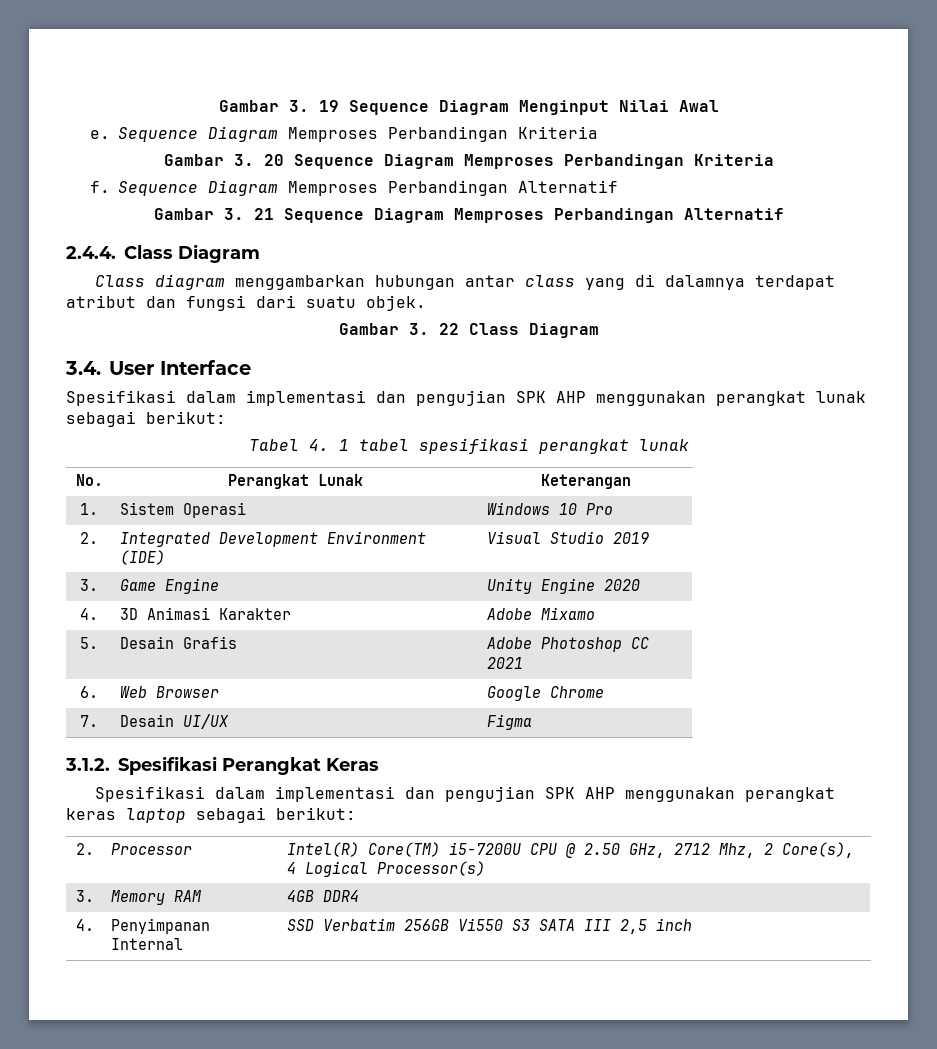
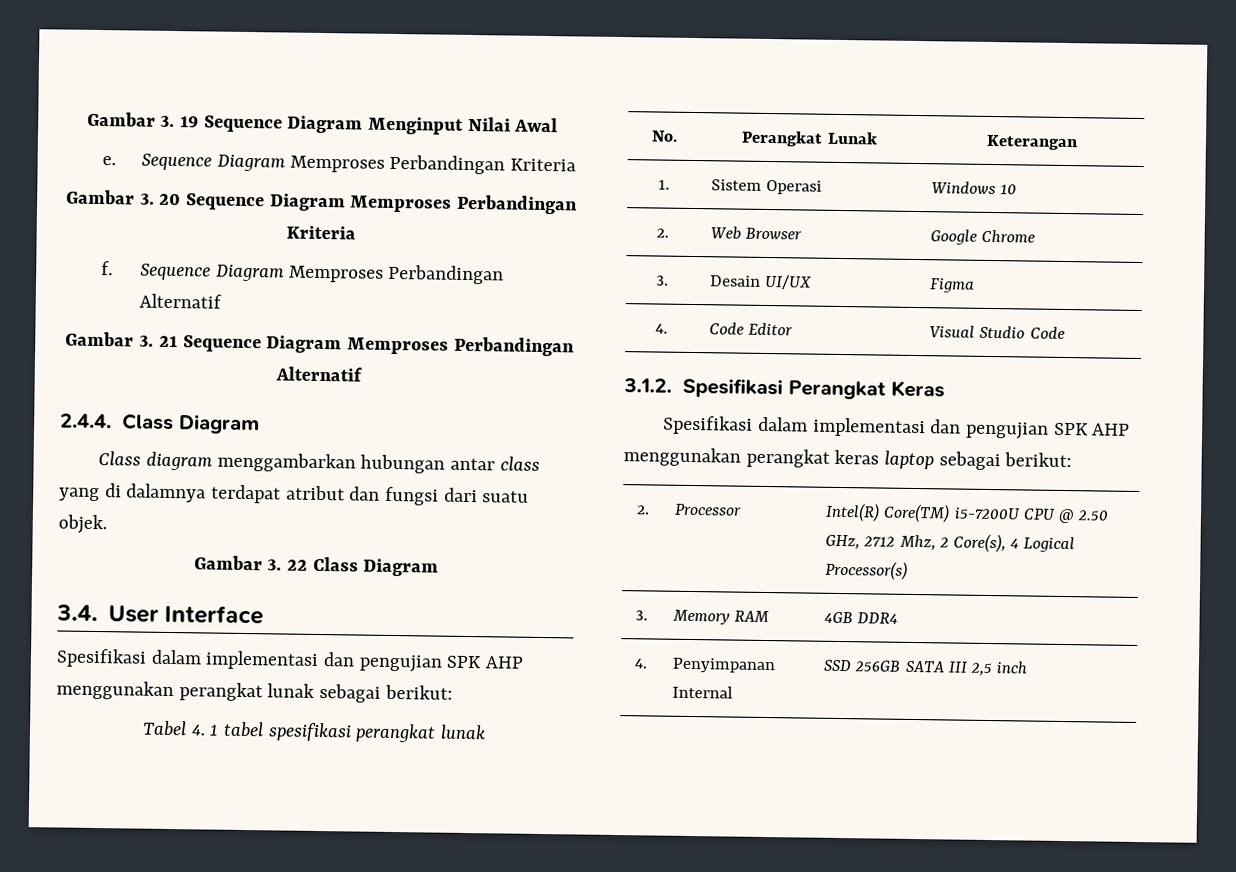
[585,503,613,515] [80,532,98,544] [119,531,426,547] [119,550,165,565] [486,531,649,544] [80,579,98,591] [119,578,219,594] [486,578,640,594] [80,608,98,620] [119,607,291,620] [486,607,595,620] [80,637,98,649] [119,636,237,649] [486,637,649,652] [486,657,523,669] [80,686,98,698] Pro // 2. | Integrated Development Environment (IDE) | Visual Studio 2019 // 3. | Game Engine | Unity Engine 2020 // 4. | 3D Animasi Karakter | Adobe Mixamo // 5. | Desain Grafis | Adobe Photoshop CC 2021 // 6. -> [656,228,669,238] // 2.
[80,715,98,727] 7. -> [656,275,669,286] 3.
(532, 722) none -> [655,323,668,334] [709,322,794,336] [929,325,1065,339] // 4. | Code Editor | Visual Studio Code
[322,918,530,931] Verbatim 256GB Vi550 S3 -> [854,660,902,673] 256GB

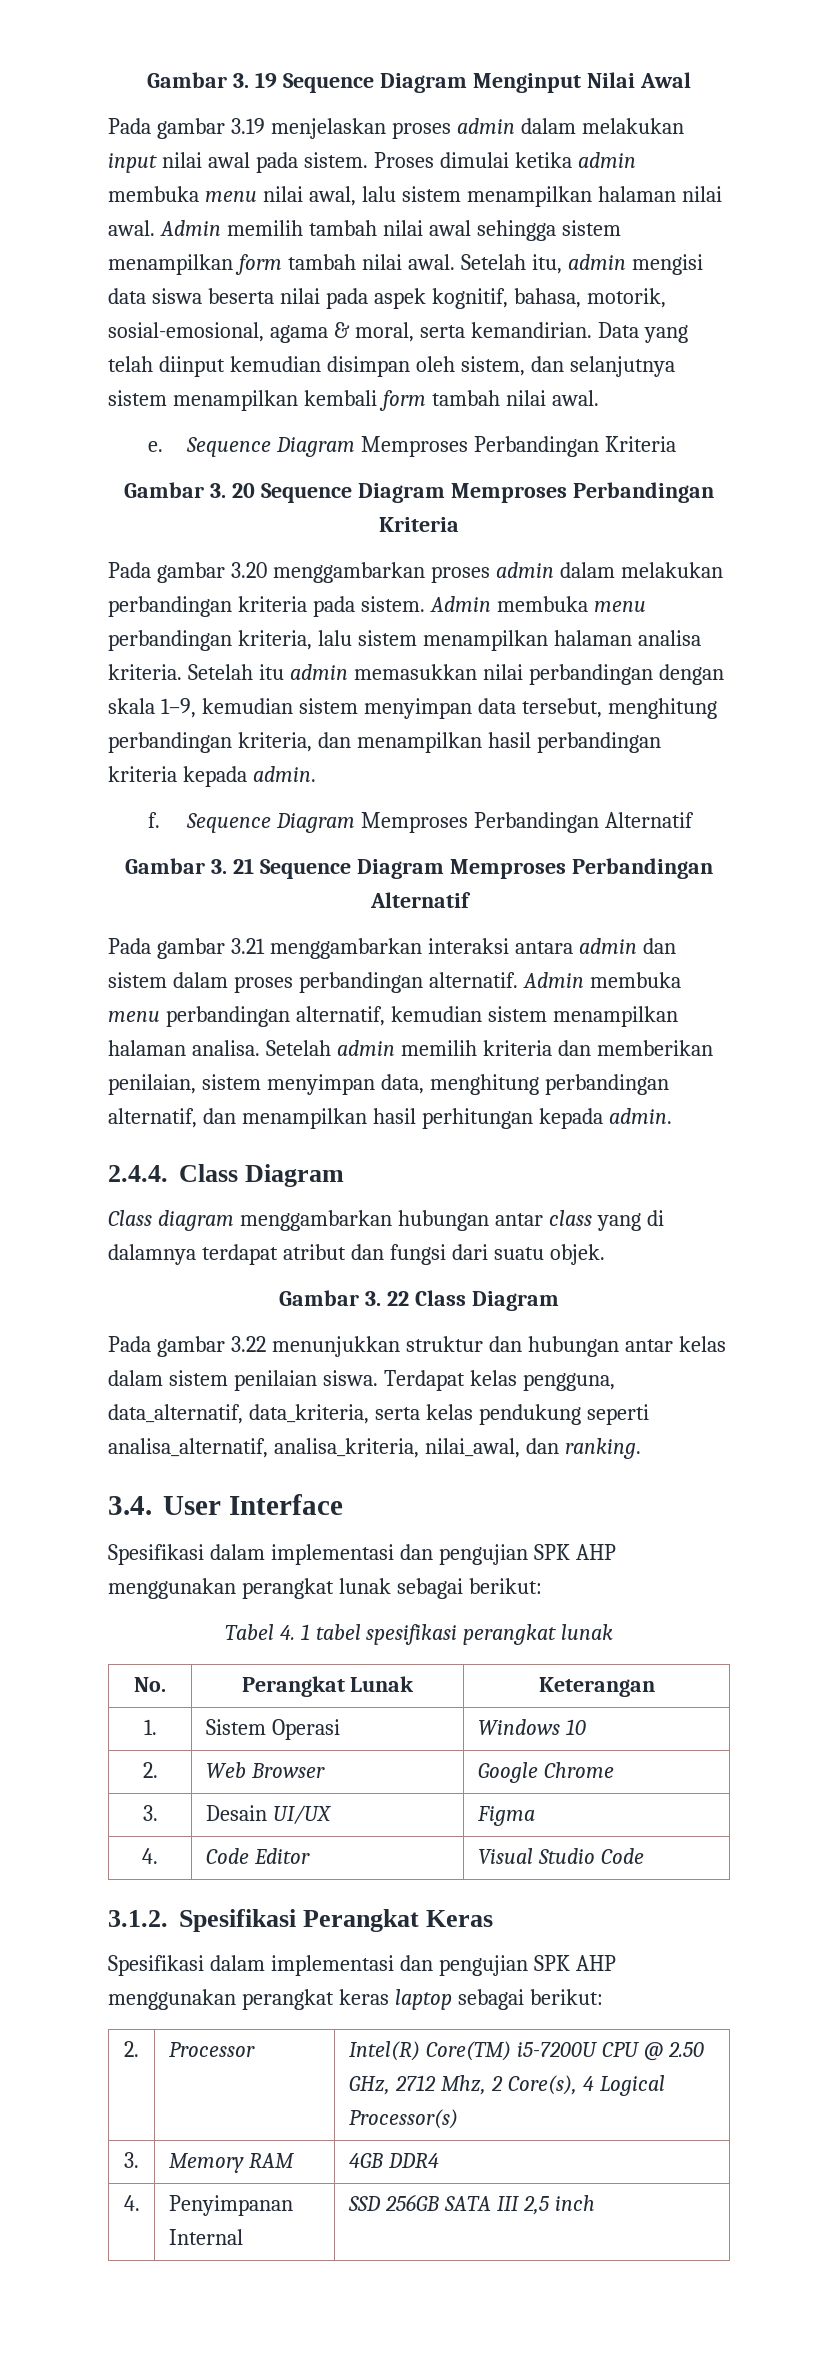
(559, 125) none -> [108,118,684,139] [108,152,636,173] [108,186,722,207] [108,220,621,241] [108,254,703,275] [108,288,666,309] [108,322,688,343] [108,356,675,377] [108,390,599,411] // Pada gambar 3.19 menjelaskan proses admin dalam melakukan input nilai awal pada sistem. Proses dimulai ketika admin membuka menu nilai awal, lalu sistem menampilkan halaman nilai awal. Admin memilih tambah nilai awal sehingga sistem menampilkan form tambah nilai awal. Setelah itu, admin mengisi data siswa beserta nilai pada aspek kognitif, bahasa, motorik, sosial-emosional, agama & moral, serta kemandirian. Data yang telah diinput kemudian disimpan oleh sistem, dan selanjutnya sistem menampilkan kembali form tambah nilai awal.
(356, 232) none -> [108,562,723,583] [108,596,646,617] [108,630,701,651] [108,664,724,685] [108,698,717,719] [108,732,661,753] [108,766,316,787] // Pada gambar 3.20 menggambarkan proses admin dalam melakukan perbandingan kriteria pada sistem. Admin membuka menu perbandingan kriteria, lalu sistem menampilkan halaman analisa kriteria. Setelah itu admin memasukkan nilai perbandingan dengan skala 1–9, kemudian sistem menyimpan data tersebut, menghitung perbandingan kriteria, dan menampilkan hasil perbandingan kriteria kepada admin.
(363, 374) none -> [108,938,676,959] [108,972,681,993] [108,1006,678,1027] [108,1040,713,1056] [108,1074,669,1095] [108,1108,672,1129] // Pada gambar 3.21 menggambarkan interaksi antara admin dan sistem dalam proses perbandingan alternatif. Admin membuka menu perbandingan alternatif, kemudian sistem menampilkan halaman analisa. Setelah admin memilih kriteria dan memberikan penilaian, sistem menyimpan data, menghitung perbandingan alternatif, dan menampilkan hasil perhitungan kepada admin.
(440, 567) none -> [108,1336,726,1357] [108,1370,615,1391] [108,1404,649,1425] [108,1438,641,1459] // Pada gambar 3.22 menunjukkan struktur dan hubungan antar kelas dalam sistem penilaian siswa. Terdapat kelas pengguna, data_alternatif, data_kriteria, serta kelas pendukung seperti analisa_alternatif, analisa_kriteria, nilai_awal, dan ranking.

